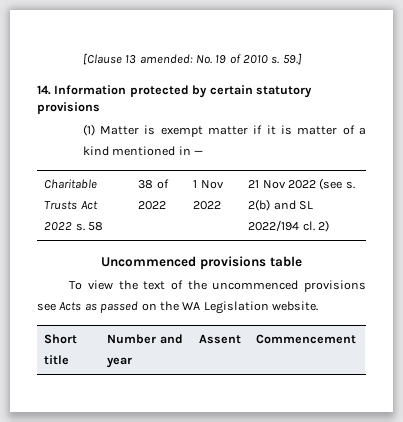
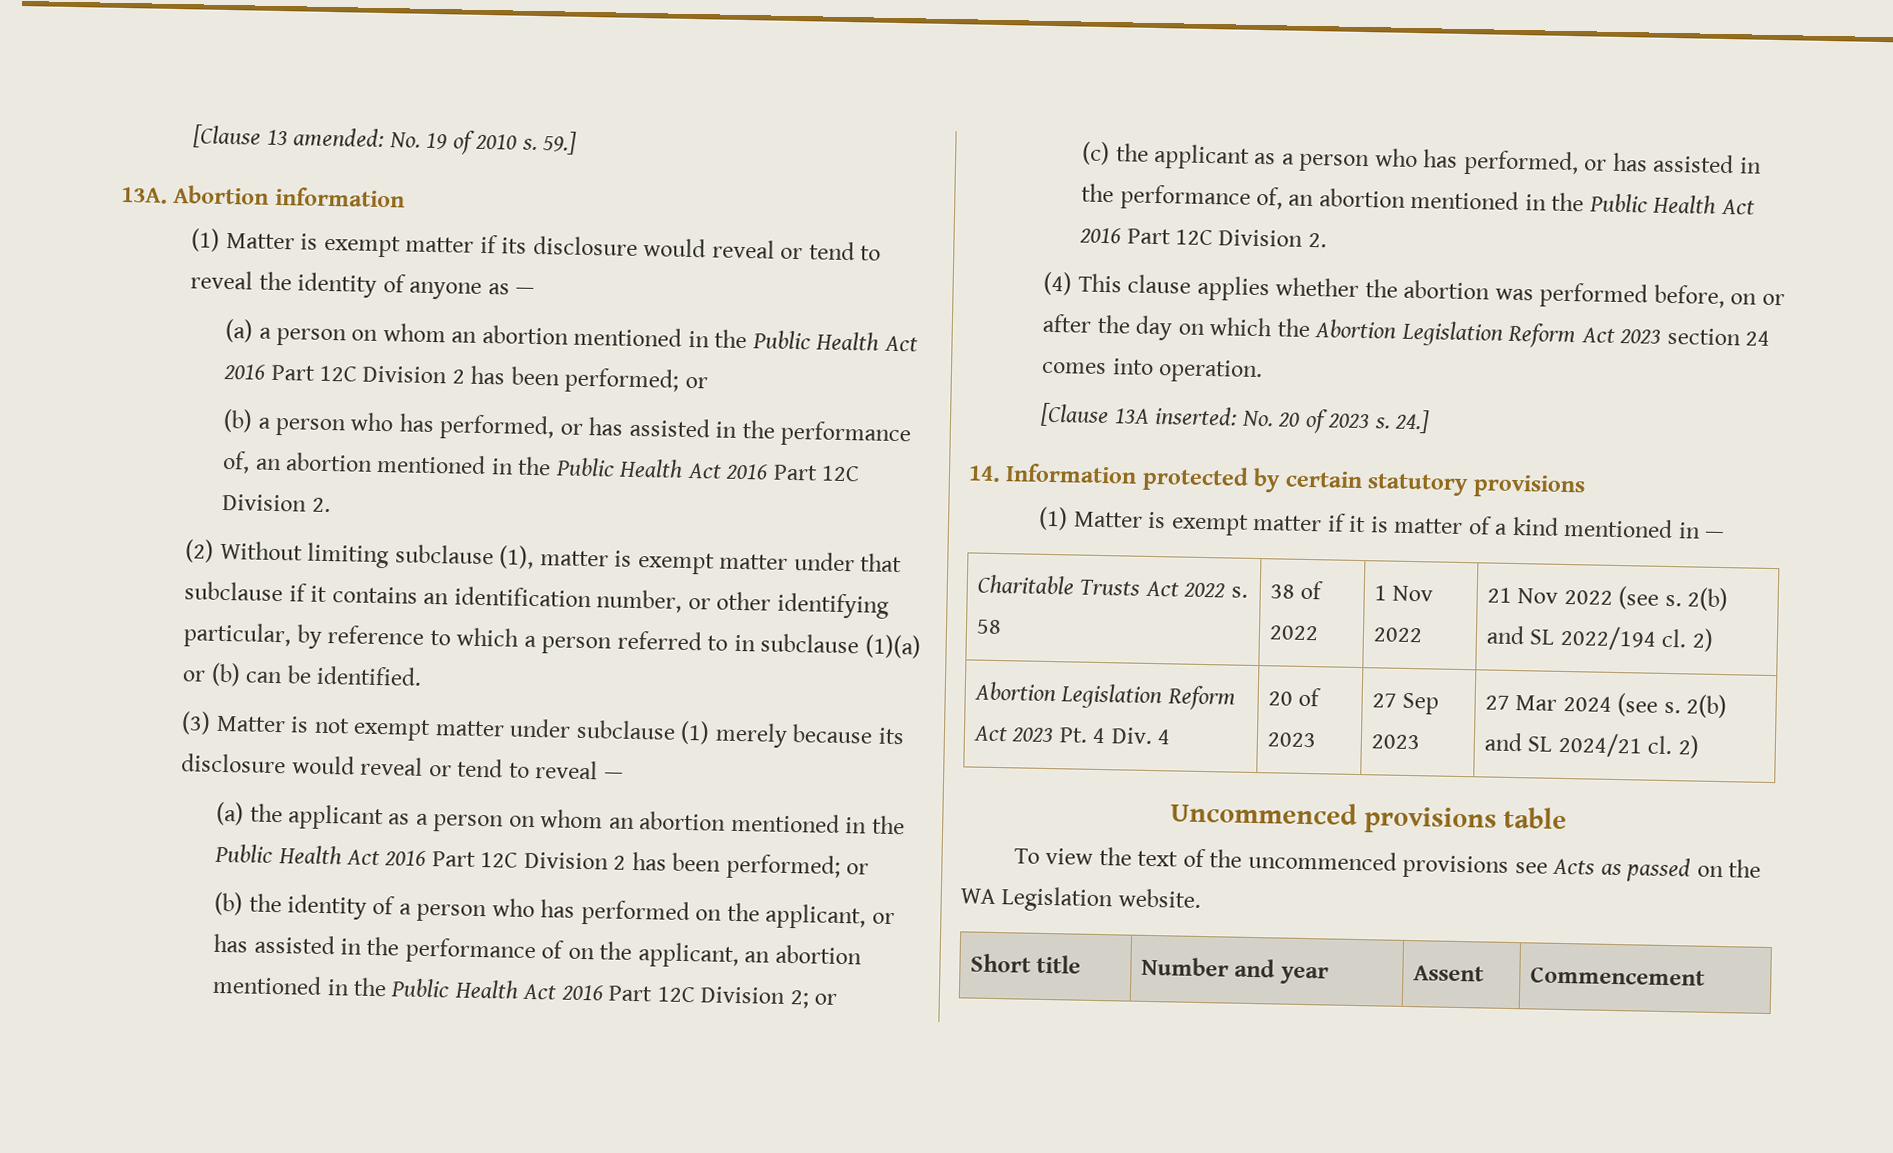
(302, 59) none -> [121,184,405,208] [191,228,882,261] [190,270,536,300] [225,318,918,352] [223,363,708,394] [223,408,912,448] [222,450,861,482] [222,493,331,513] [185,539,903,575] [184,581,889,619] [183,622,921,659] [182,662,423,687] [181,711,905,748] [181,753,624,780] [216,801,905,835] [214,843,870,880] [214,891,895,930] [213,933,862,969] [212,974,838,1009] [1082,141,1762,177] [1081,183,1755,215] [1079,227,1327,248] [1043,271,1785,309] [1042,313,1771,349] [1041,358,1264,384] [1040,402,1431,434] // 13A. Abortion information // (1) Matter is exempt matter if its disclosure would reveal or tend to reveal the identity of anyone as — // (a) a person on whom an abortion mentioned in the Public Health Act 2016 Part 12C Division 2 has been performed; or // (b) a person who has performed, or has assisted in the performance of, an abortion mentioned in the Public Health Act 2016 Part 12C Division 2. // (2) Without limiting subclause (1), matter is exempt matter under that subclause if it contains an identification number, or other identifying particular, by reference to which a person referred to in subclause (1)(a) or (b) can be identified. // (3) Matter is not exempt matter under subclause (1) merely because its disclosure would reveal or tend to reveal — // (a) the applicant as a person on whom an abortion mentioned in the Public Health Act 2016 Part 12C Division 2 has been performed; or // (b) the identity of a person who has performed on the applicant, or has assisted in the performance of on the applicant, an abortion mentioned in the Public Health Act 2016 Part 12C Division 2; or // (c) the applicant as a person who has performed, or has assisted in the performance of, an abortion mentioned in the Public Health Act 2016 Part 12C Division 2. // (4) This clause applies whether the abortion was performed before, on or after the day on which the Abortion Legislation Reform Act 2023 section 24 comes into operation. // [Clause 13A inserted: No. 20 of 2023 s. 24.]
(329, 226) none -> [973,681,1236,711] [972,725,1172,745] [1267,687,1322,707] [1266,732,1317,748] [1371,692,1440,715] [1370,734,1421,750] [1484,693,1728,719] [1483,732,1700,759] // Abortion Legislation Reform Act 2023 Pt. 4 Div. 4 | 20 of 2023 | 27 Sep 2023 | 27 Mar 2024 (see s. 2(b) and SL 2024/21 cl. 2)

